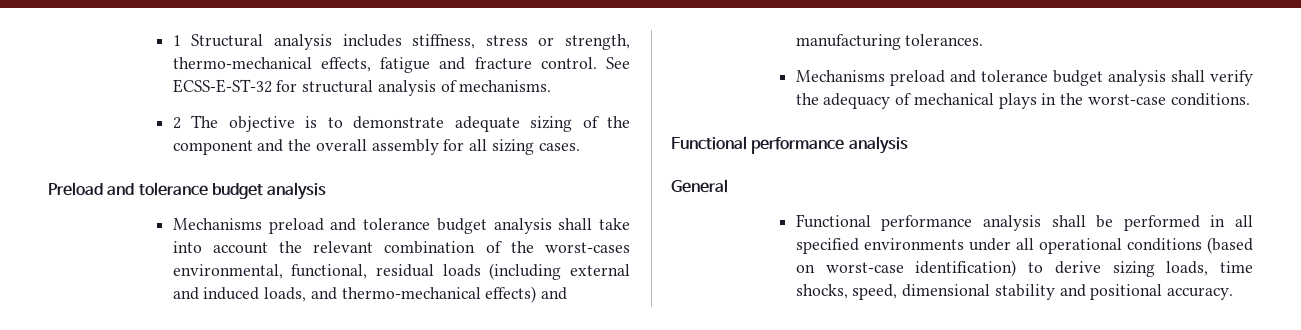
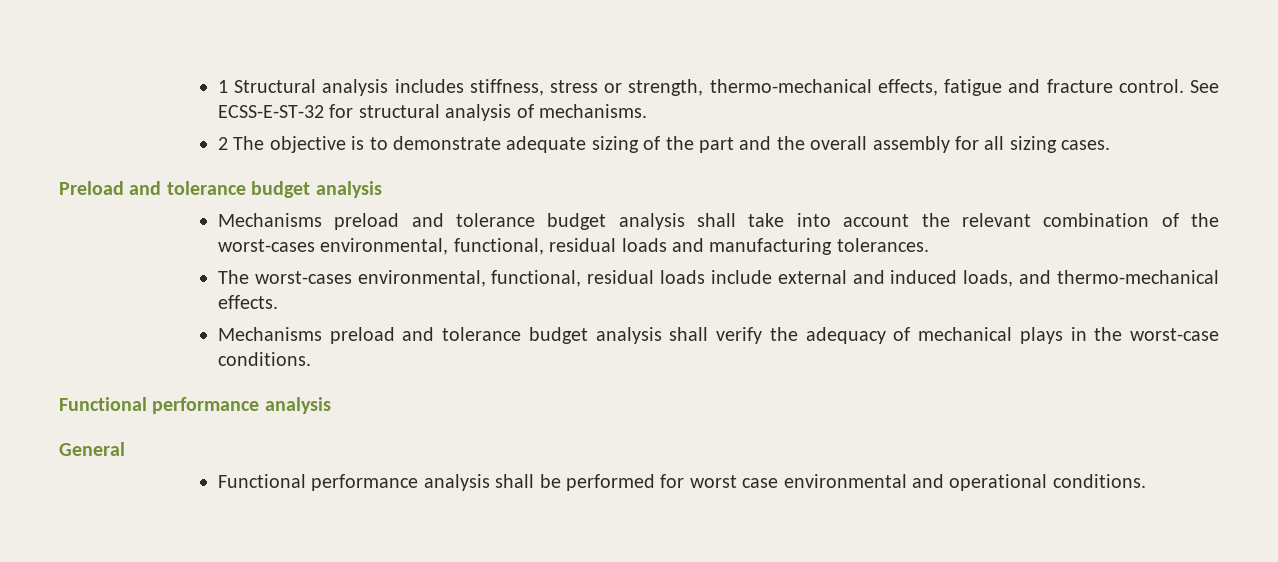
[172,140,253,155] component -> [698,137,734,153] part
[489,263,562,280] (including -> [671,238,929,255] [217,270,772,287] and manufacturing tolerances. // The worst-cases environmental, functional, residual loads include
[485,286,568,303] [795,34,984,50] effects) and manufacturing tolerances. -> [217,295,278,309] effects.
[1210,215,1253,227] [795,237,1253,254] [795,260,1253,277] [795,284,1234,300] in all specified environments under all operational conditions (based on worst-case identification) to derive sizing loads, time shocks, speed, dimensional stability and positional accuracy. -> [660,474,1146,491] for worst case environmental and operational conditions.

